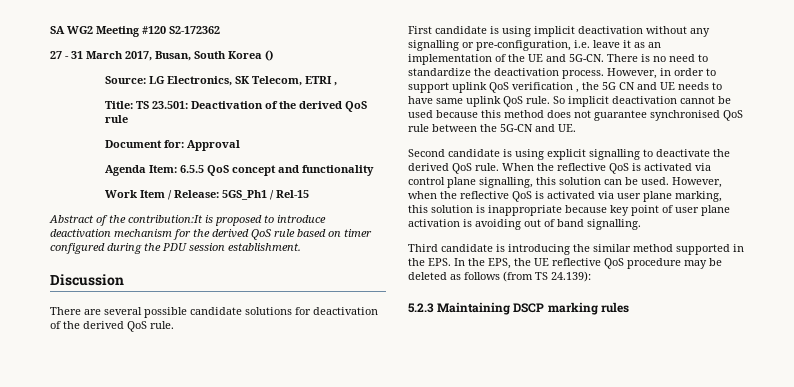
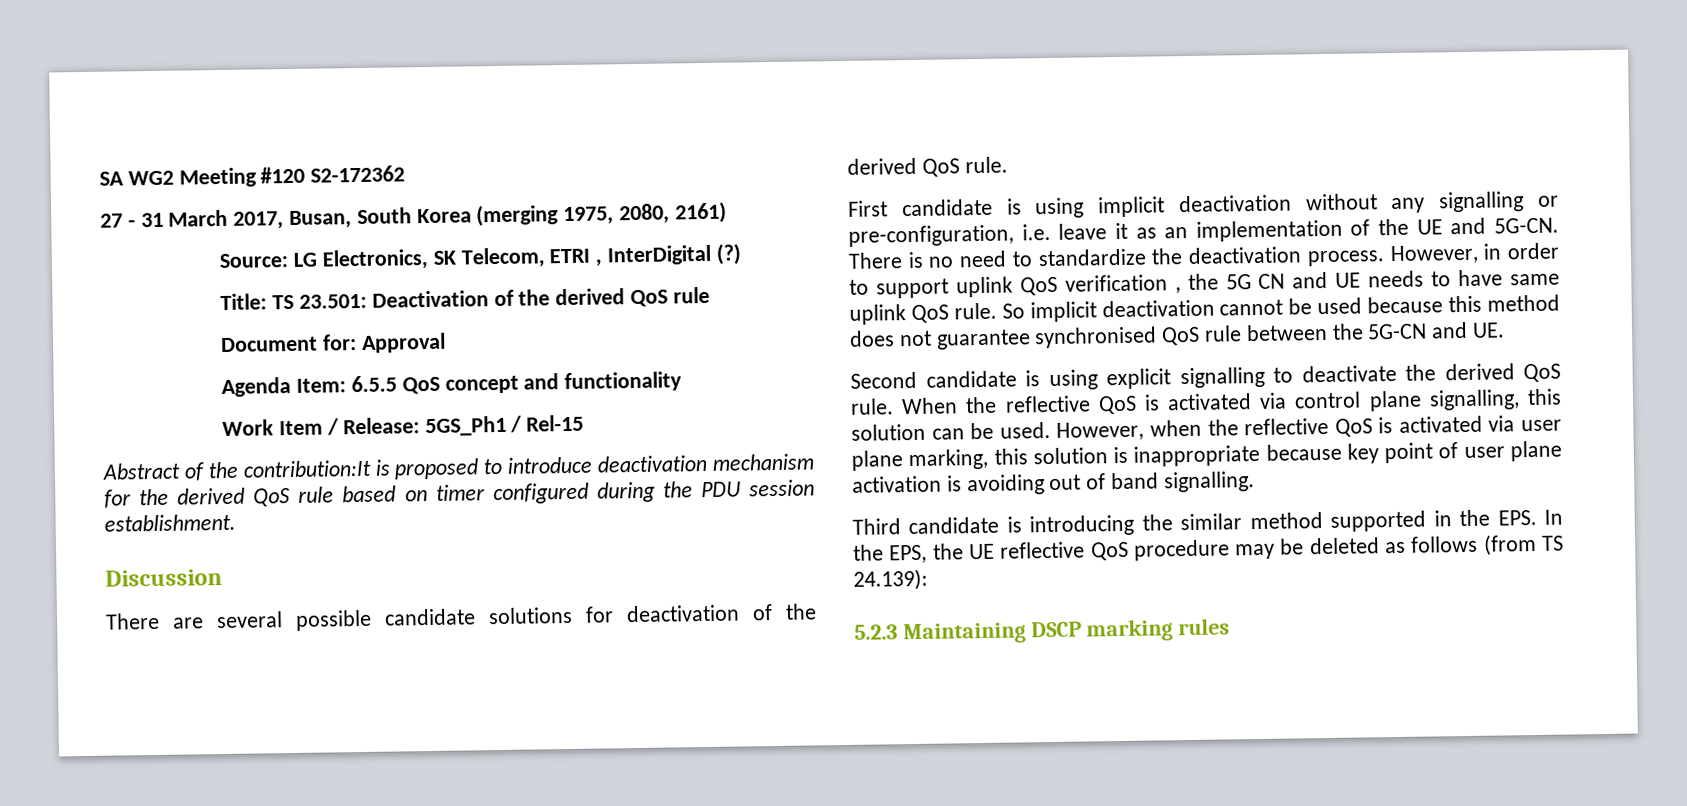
[265,50,273,61] () -> [476,201,727,227] (merging 1975, 2080, 2161)
(338, 84) none -> [606,243,741,266] InterDigital (?)

